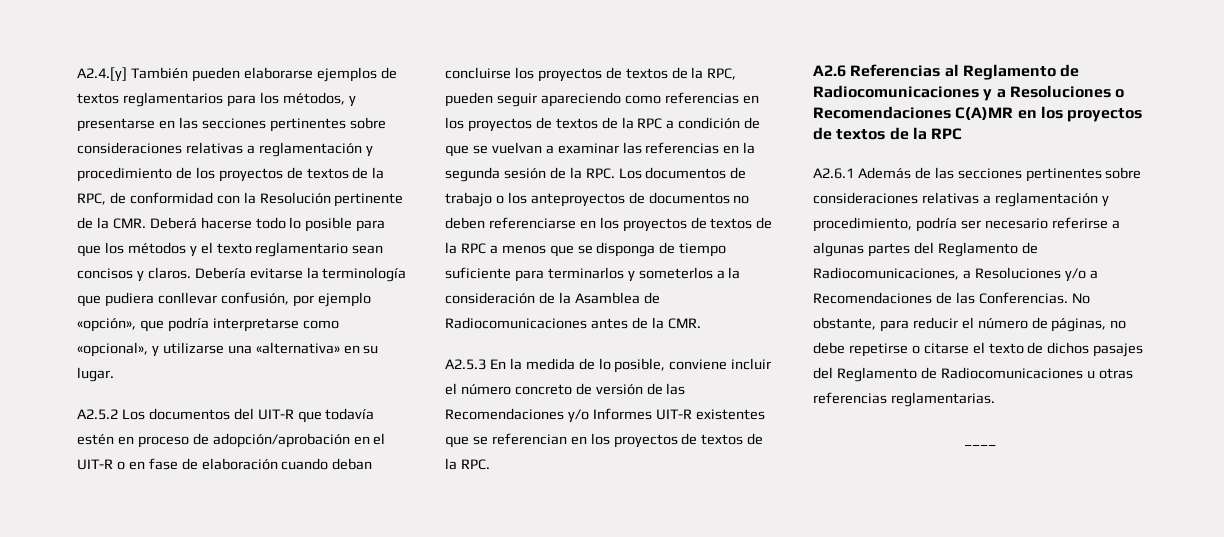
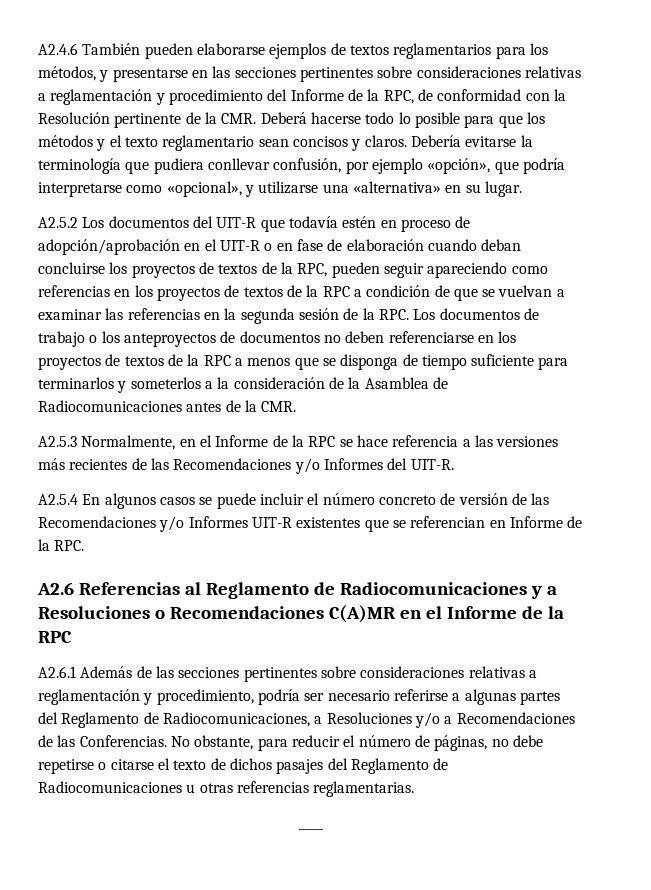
[77,67,127,82] A2.4.[y] -> [38,43,78,55] A2.4.6
[175,167,349,182] de los proyectos de textos -> [267,89,344,101] del Informe
[489,358,728,373] En la medida de lo posible, conviene -> [81,435,559,450] [38,458,454,474] [38,493,256,509] Normalmente, en el Informe de la RPC se hace referencia a las versiones más recientes de las Recomendaciones y/o Informes del UIT-R. // A2.5.4 En algunos casos se puede
[590,433,744,448] los proyectos de textos -> [509,516,563,528] Informe
[1040,106,1143,122] [813,127,886,140] los proyectos de textos -> [425,606,517,619] el Informe

